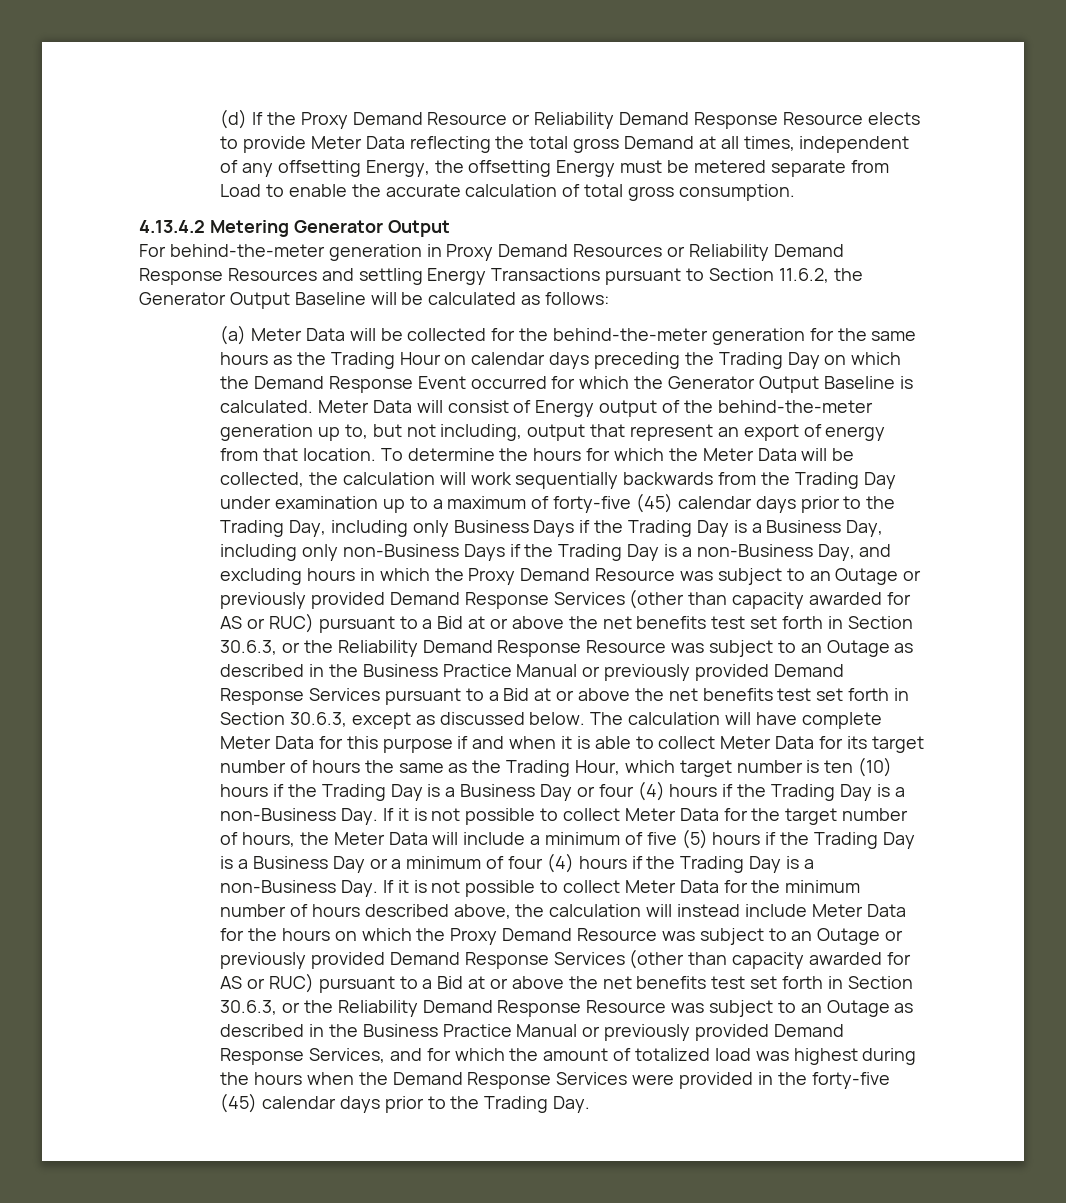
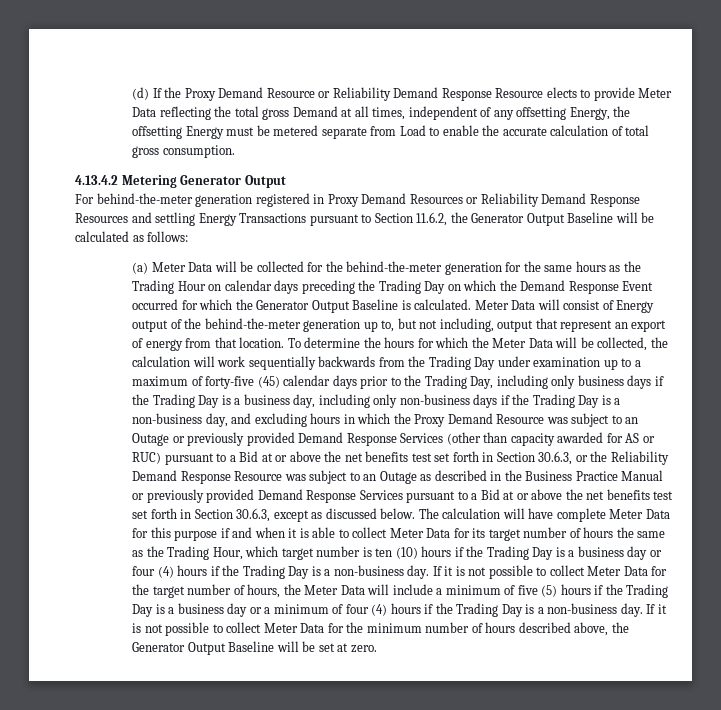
(422, 252) none -> [255,193,310,207] registered
[453,520,884,537] [220,544,855,561] Business Days if the Trading Day is a Business Day, including only non-Business Days if the Trading Day is a non-Business Day, -> [577,375,664,389] [132,394,621,408] [132,413,228,427] business days if the Trading Day is a business day, including only non-business days if the Trading Day is a non-business day,
[460,784,572,801] Business Day -> [577,546,648,560] business day
[220,808,378,825] non-Business Day. -> [333,565,430,579] non-business day.
[252,856,365,873] Business Day -> [177,603,248,617] business day
[220,880,378,897] non-Business Day. -> [547,603,643,617] non-business day.
[549,904,906,917] [220,928,904,945] [220,949,911,969] [220,973,913,993] [220,1000,914,1017] [220,1024,844,1041] [220,1048,917,1065] [220,1072,890,1089] [220,1093,591,1113] calculation will instead include Meter Data for the hours on which the Proxy Demand Resource was subject to an Outage or previously provided Demand Response Services (other than capacity awarded for AS or RUC) pursuant to a Bid at or above the net benefits test set forth in Section 30.6.3, or the Reliability Demand Response Resource was subject to an Outage as described in the Business Practice Manual or previously provided Demand Response Services, and for which the amount of totalized load was highest during the hours when the Demand Response Services were provided in the forty-five (45) calendar days prior to the Trading Day. -> [132,641,377,655] Generator Output Baseline will be set at zero.

